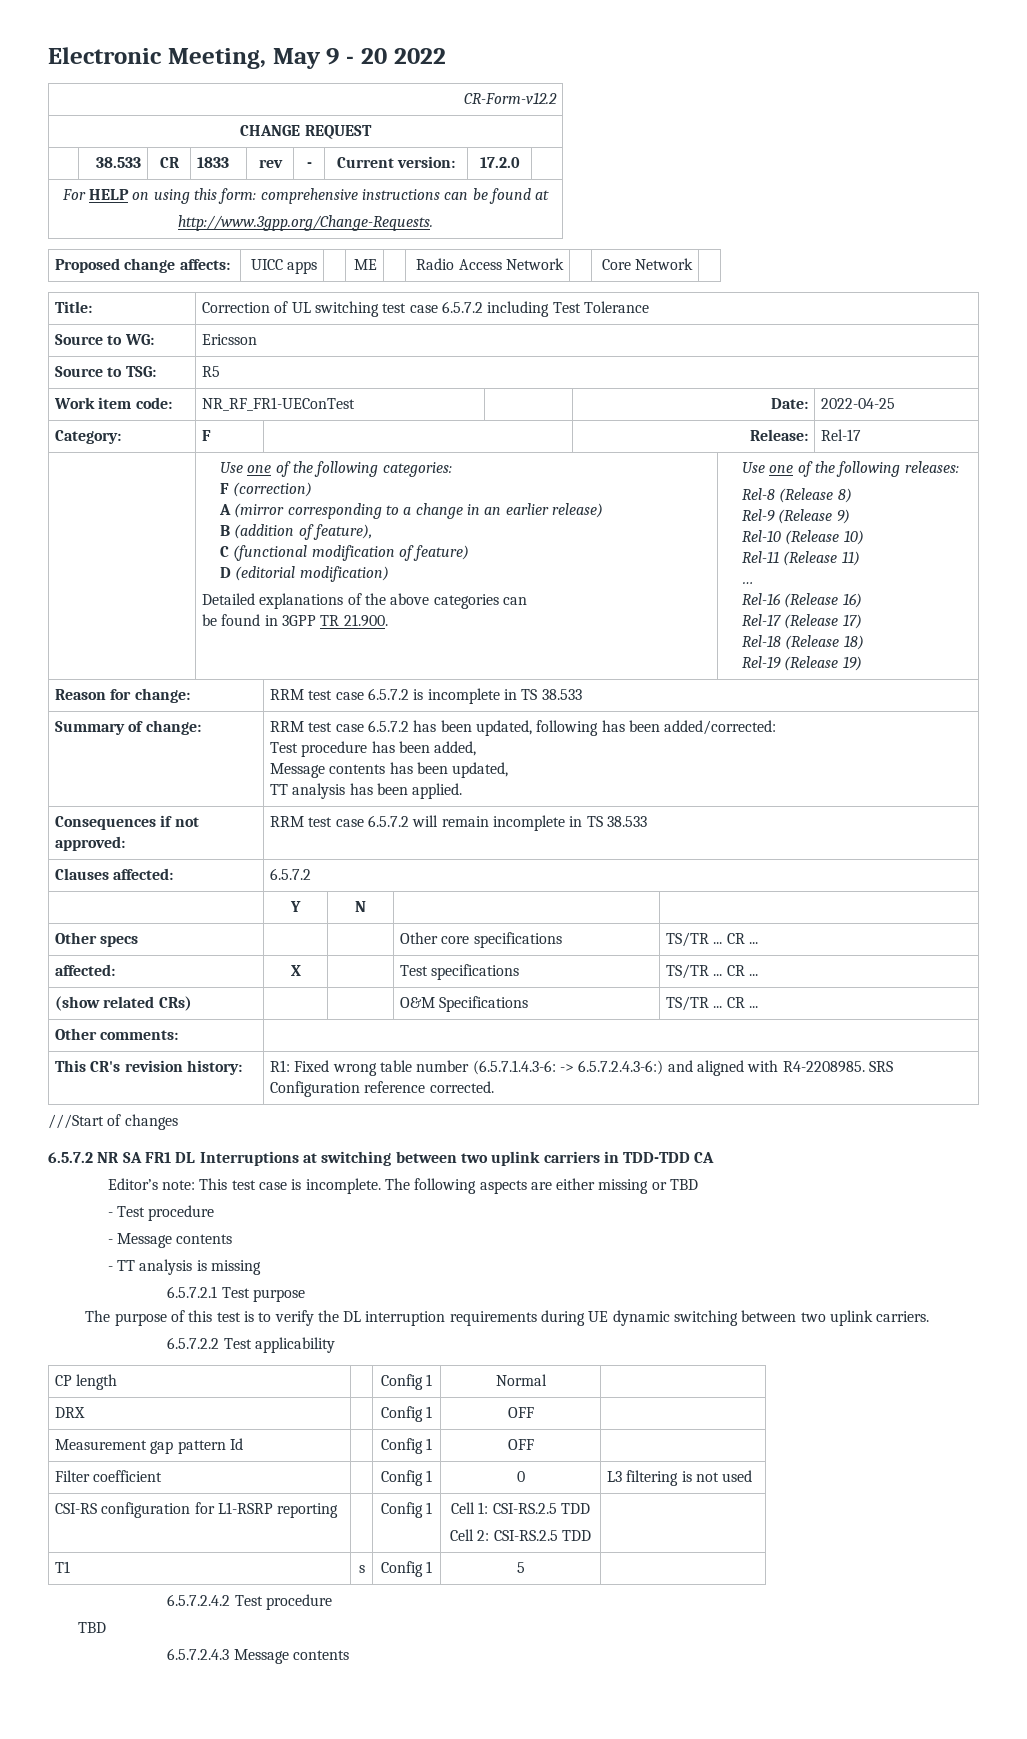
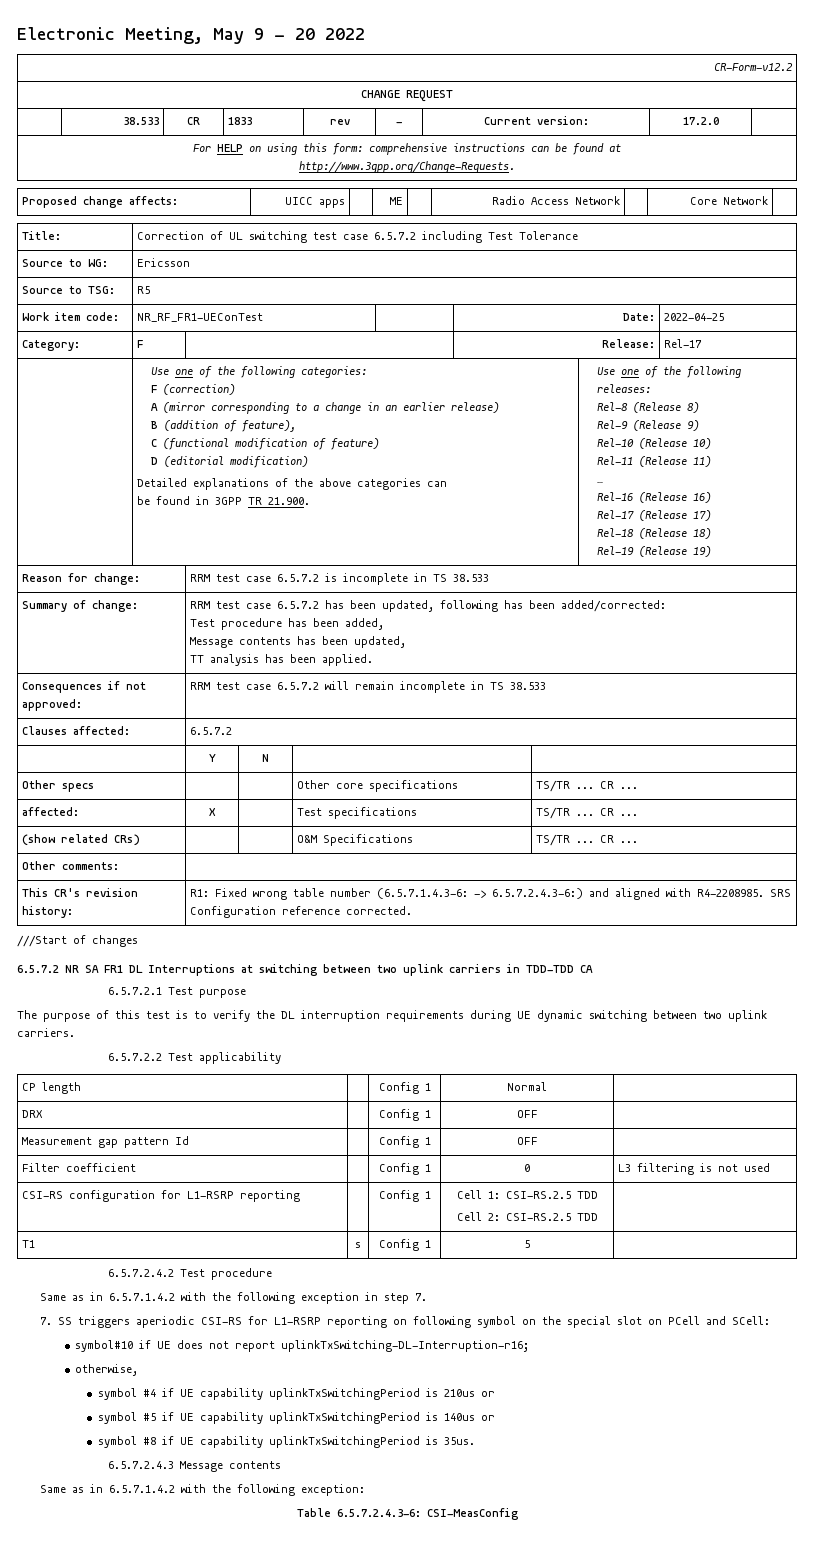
[107,1178,699,1194] [107,1205,215,1221] [107,1233,233,1248] [107,1259,261,1275] // Editor’s note: This test case is incomplete. The following aspects are either missing or TBD // - Test procedure // - Message contents // - TT analysis is missing -> (593, 969) none
[77,1622,106,1633] [167,1648,349,1664] TBD // 6.5.7.2.4.3 Message contents -> [39,1292,427,1304] [39,1316,770,1328] [74,1340,529,1352] [74,1364,138,1376] [97,1388,495,1400] [97,1412,495,1424] [97,1436,475,1448] [107,1461,281,1472] [39,1484,365,1496] [296,1508,518,1520] Same as in 6.5.7.1.4.2 with the following exception in step 7. // 7. SS triggers aperiodic CSI-RS for L1-RSRP reporting on following symbol on the special slot on PCell and SCell: // symbol#10 if UE does not report uplinkTxSwitching-DL-Interruption-r16; // otherwise, // symbol #4 if UE capability uplinkTxSwitchingPeriod is 210us or // symbol #5 if UE capability uplinkTxSwitchingPeriod is 140us or // symbol #8 if UE capability uplinkTxSwitchingPeriod is 35us. // 6.5.7.2.4.3 Message contents // Same as in 6.5.7.1.4.2 with the following exception: // Table 6.5.7.2.4.3-6: CSI-MeasConfig

